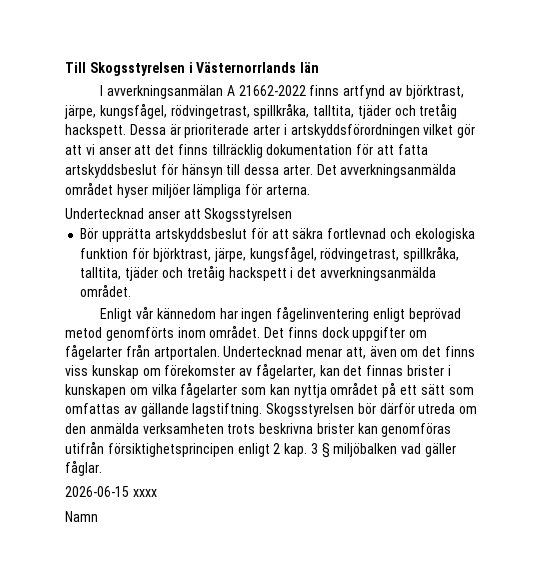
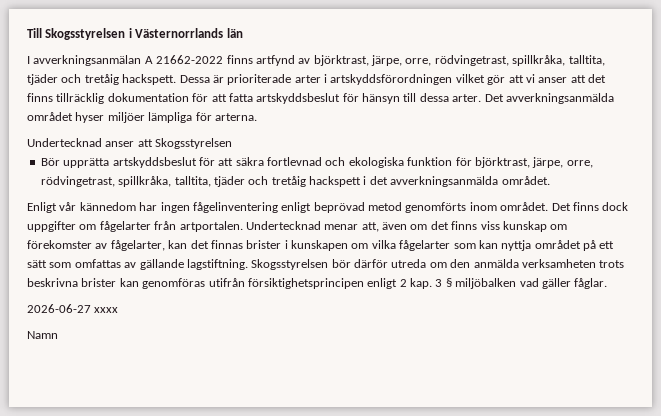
[99,103,167,119] kungsfågel, -> [405,58,432,66] orre,
[249,246,317,262] kungsfågel, -> [566,160,593,168] orre,
[65,486,129,497] 2026-06-15 -> [27,304,91,313] 2026-06-27

